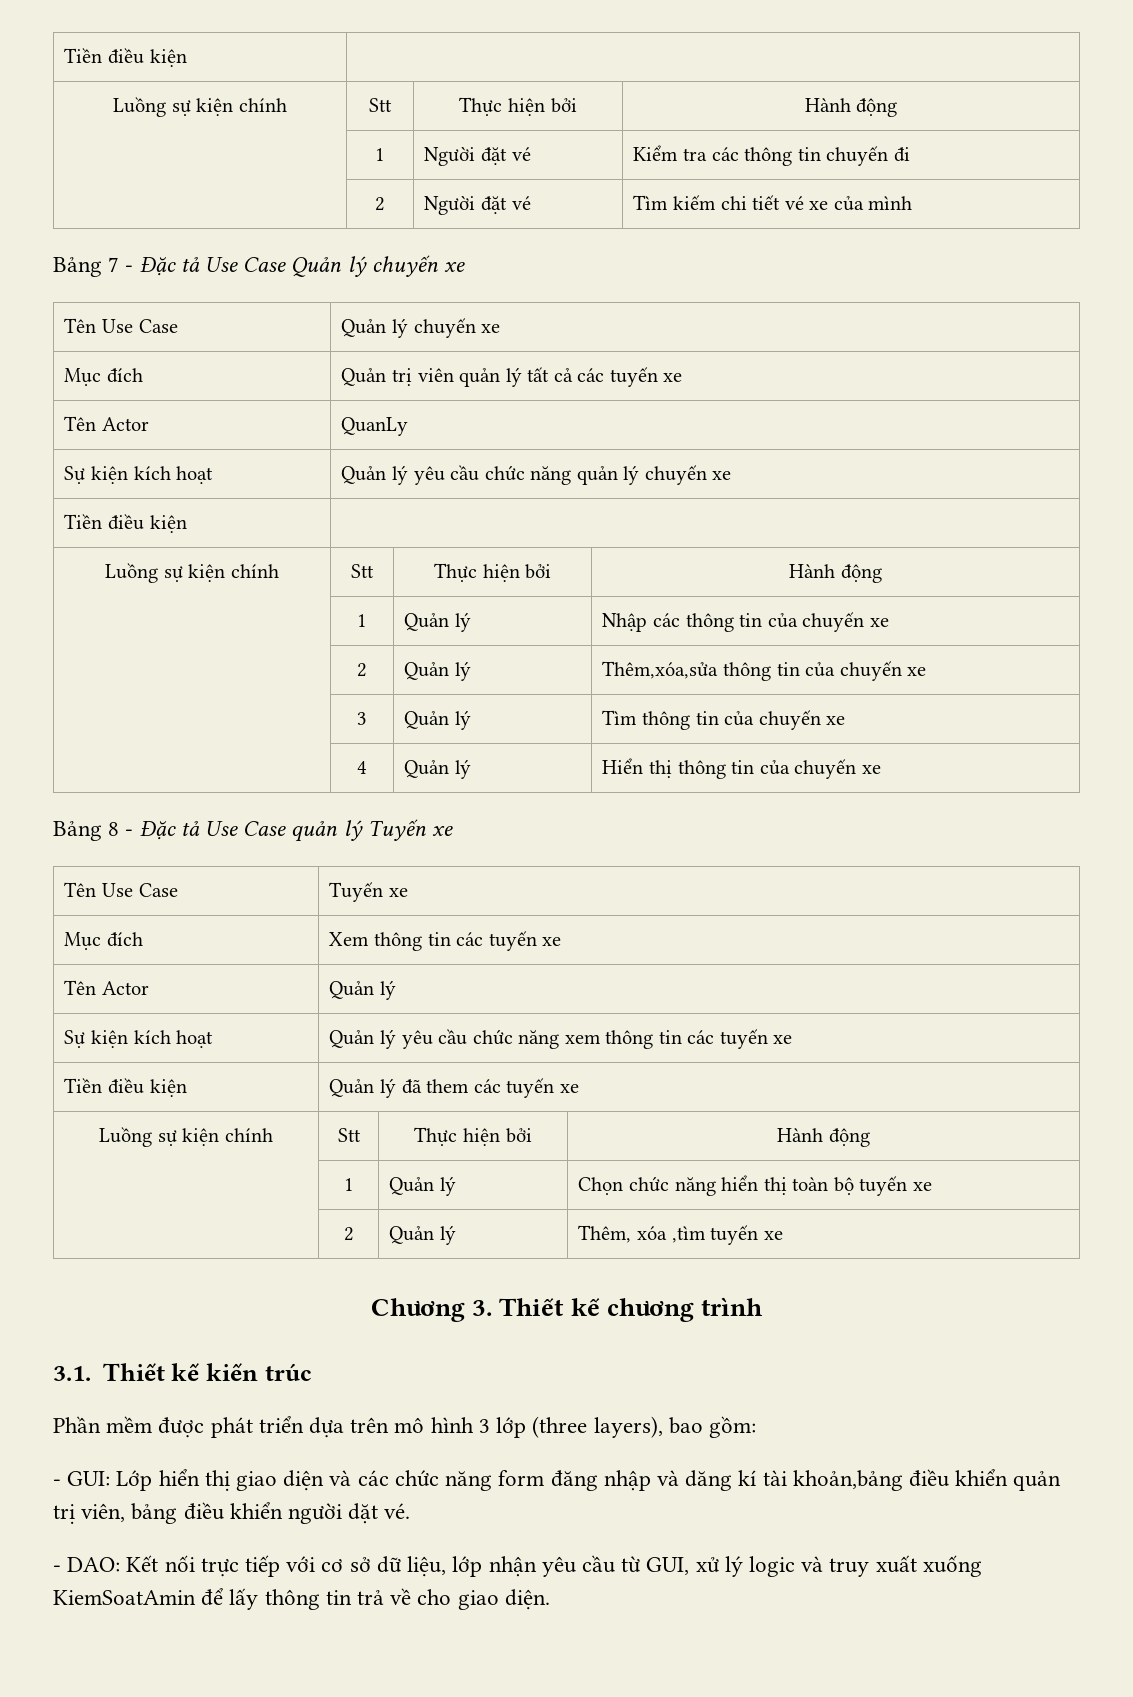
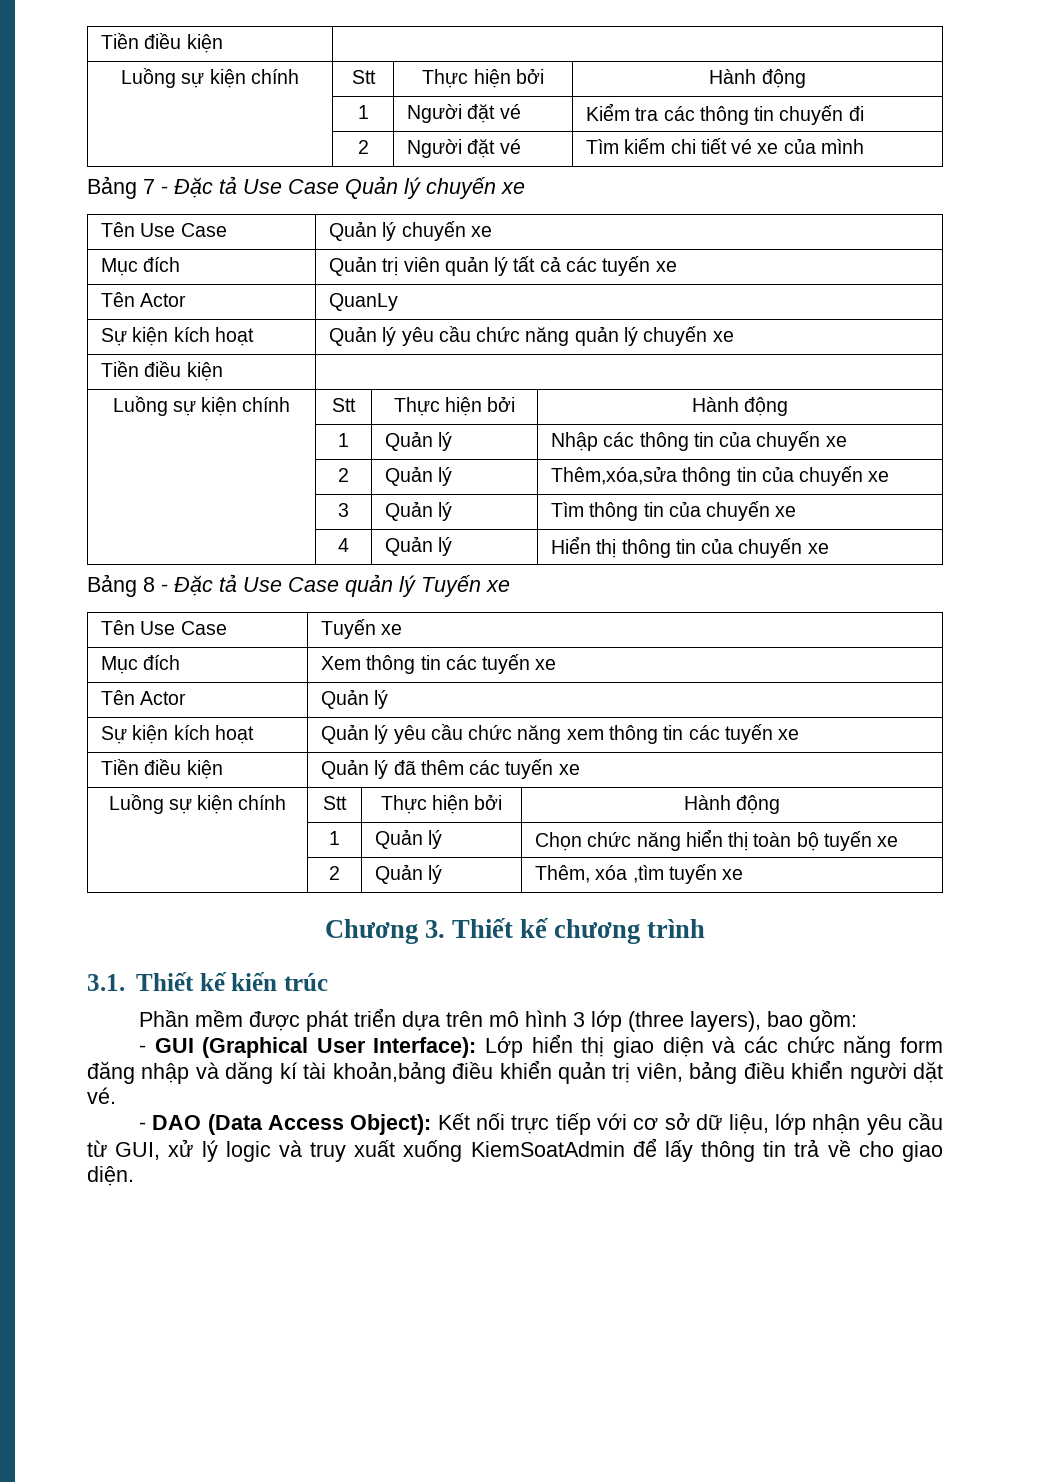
[426,1079,470,1093] them -> [420,760,464,775] thêm
[67,1471,111,1486] GUI: -> [154,1037,477,1058] GUI (Graphical User Interface):
[67,1557,121,1572] DAO: -> [152,1114,432,1135] DAO (Data Access Object):
[53,1590,196,1605] KiemSoatAmin -> [470,1141,625,1157] KiemSoatAdmin

